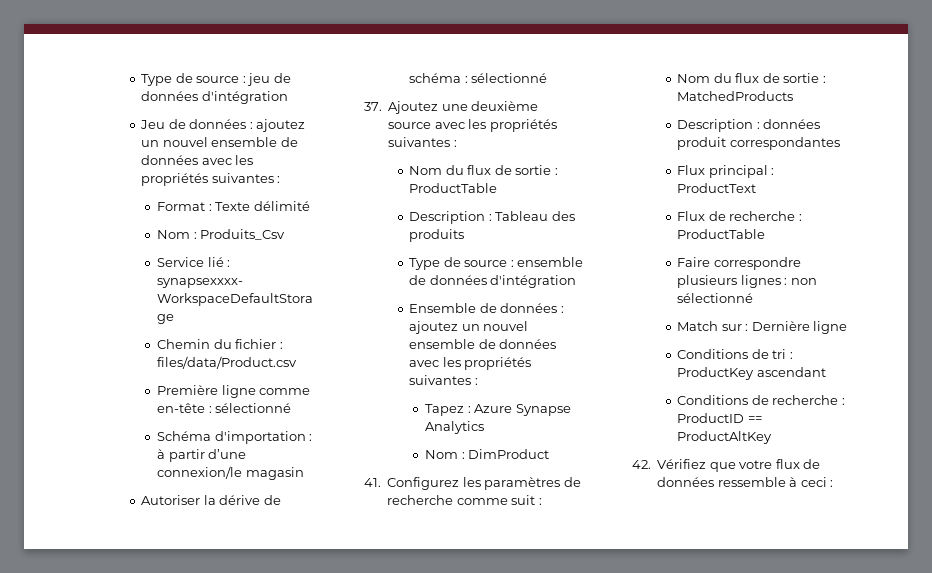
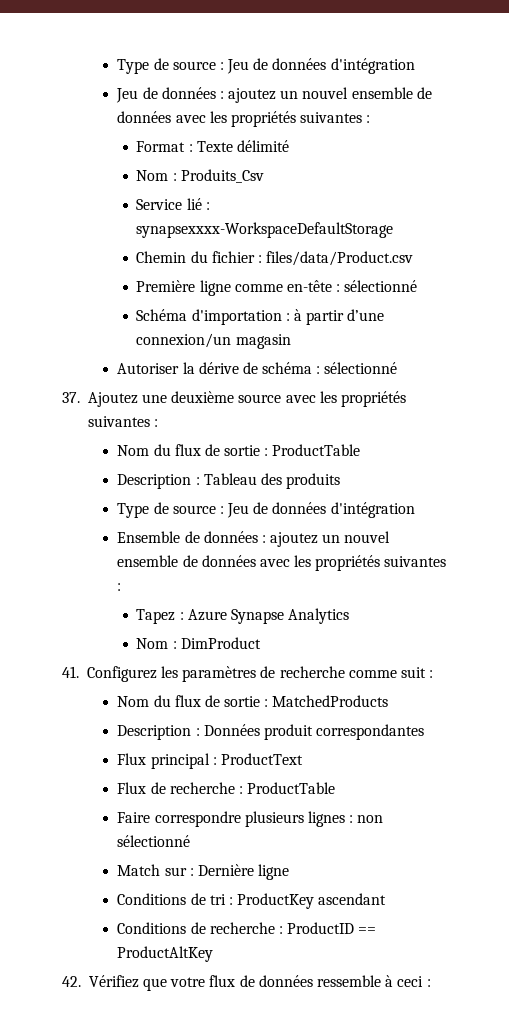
[141,73,271,86] Type de source : jeu -> [117,58,250,74] Type de source : Jeu
[157,466,243,479] connexion/le -> [136,333,232,348] connexion/un
[517,257,584,267] ensemble -> [227,503,250,518] Jeu
[763,119,821,129] données -> [203,724,260,736] Données

